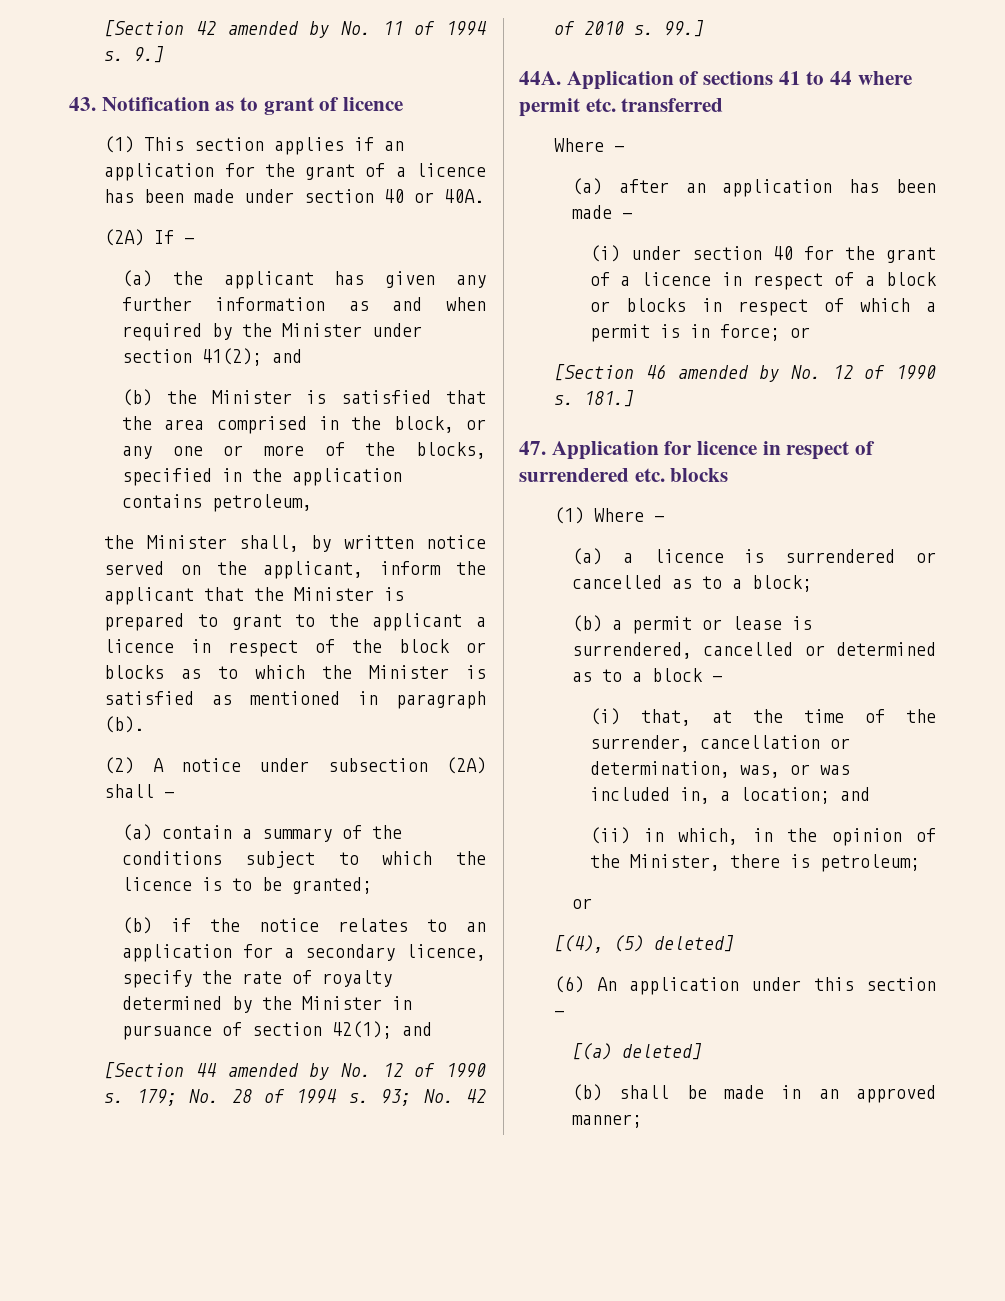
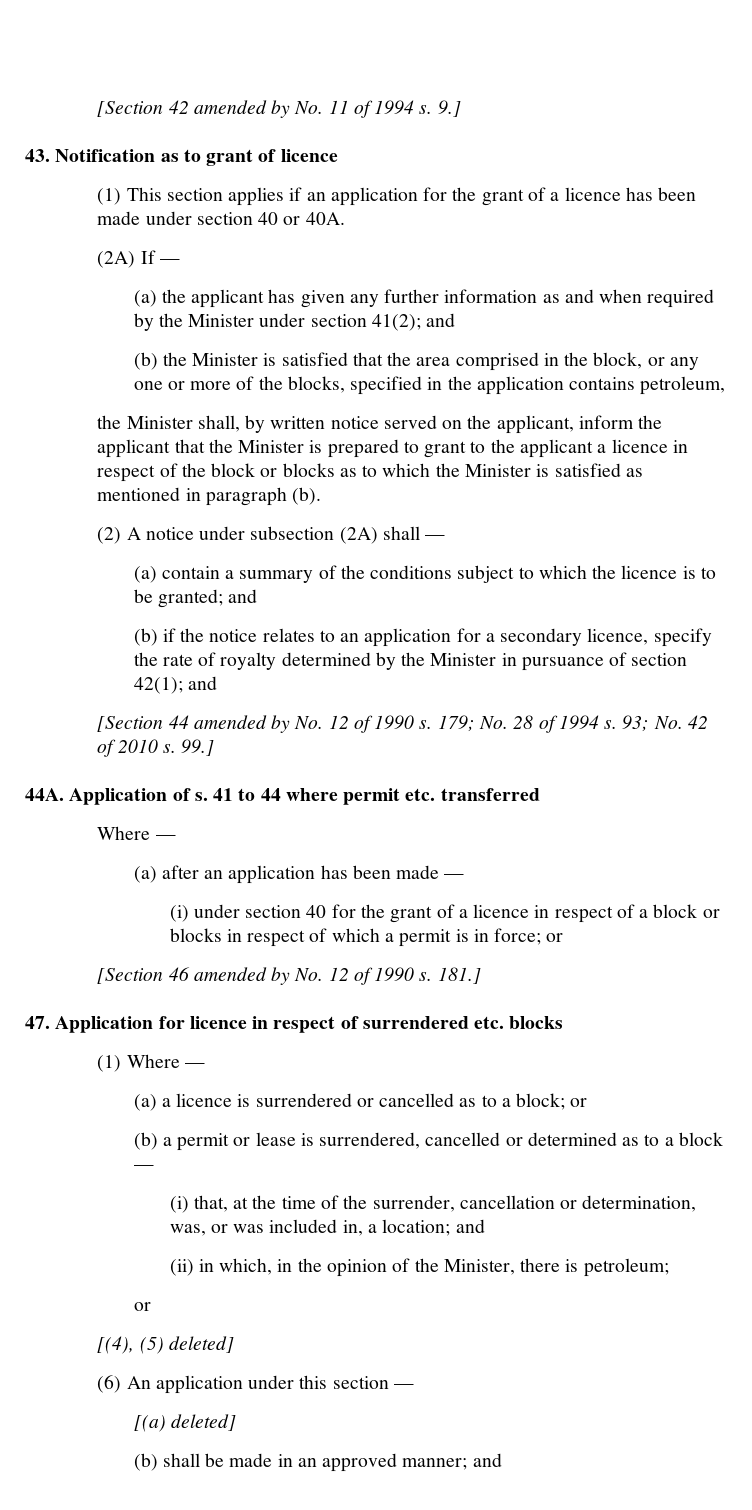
(372, 885) none -> [228,589,258,603] and
[703,71,774,85] sections -> [194,792,208,801] s.
(812, 583) none -> [570,1098,588,1107] or
(642, 1121) none -> [472,1453,502,1467] and

